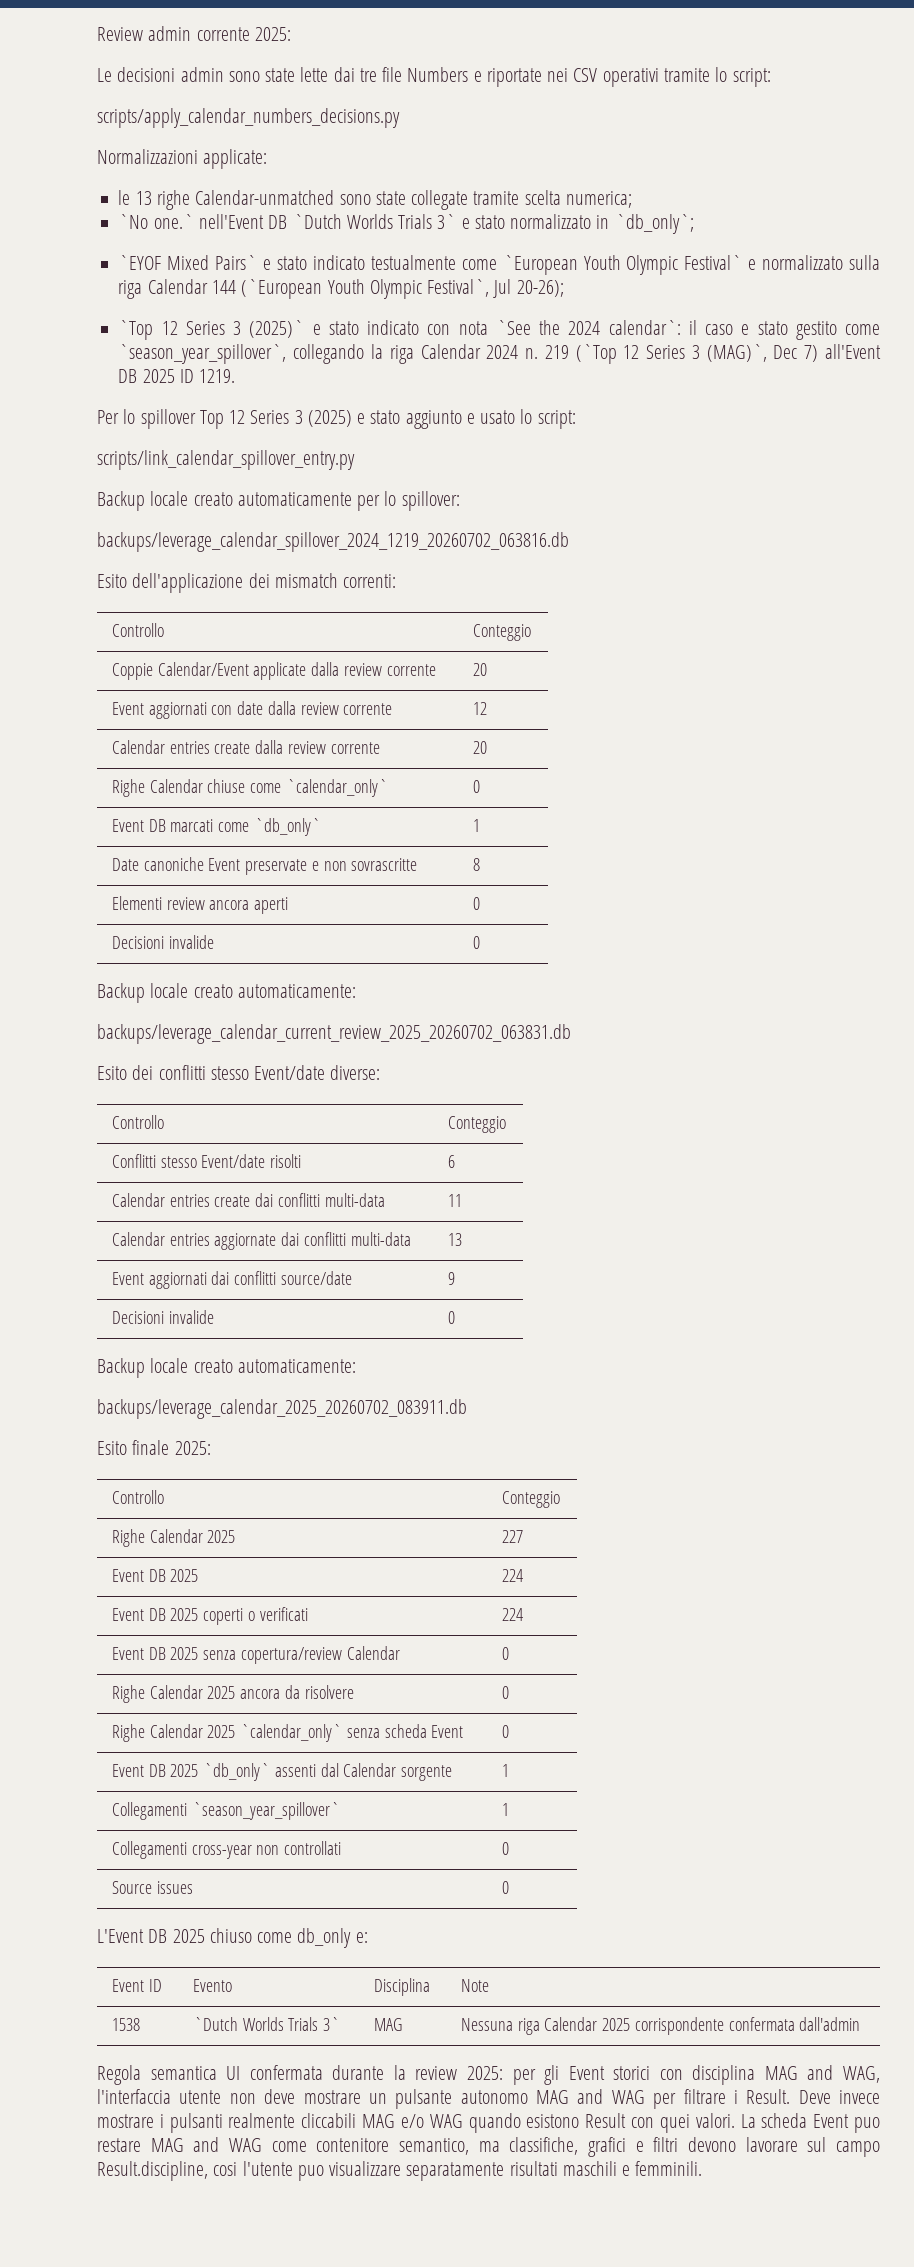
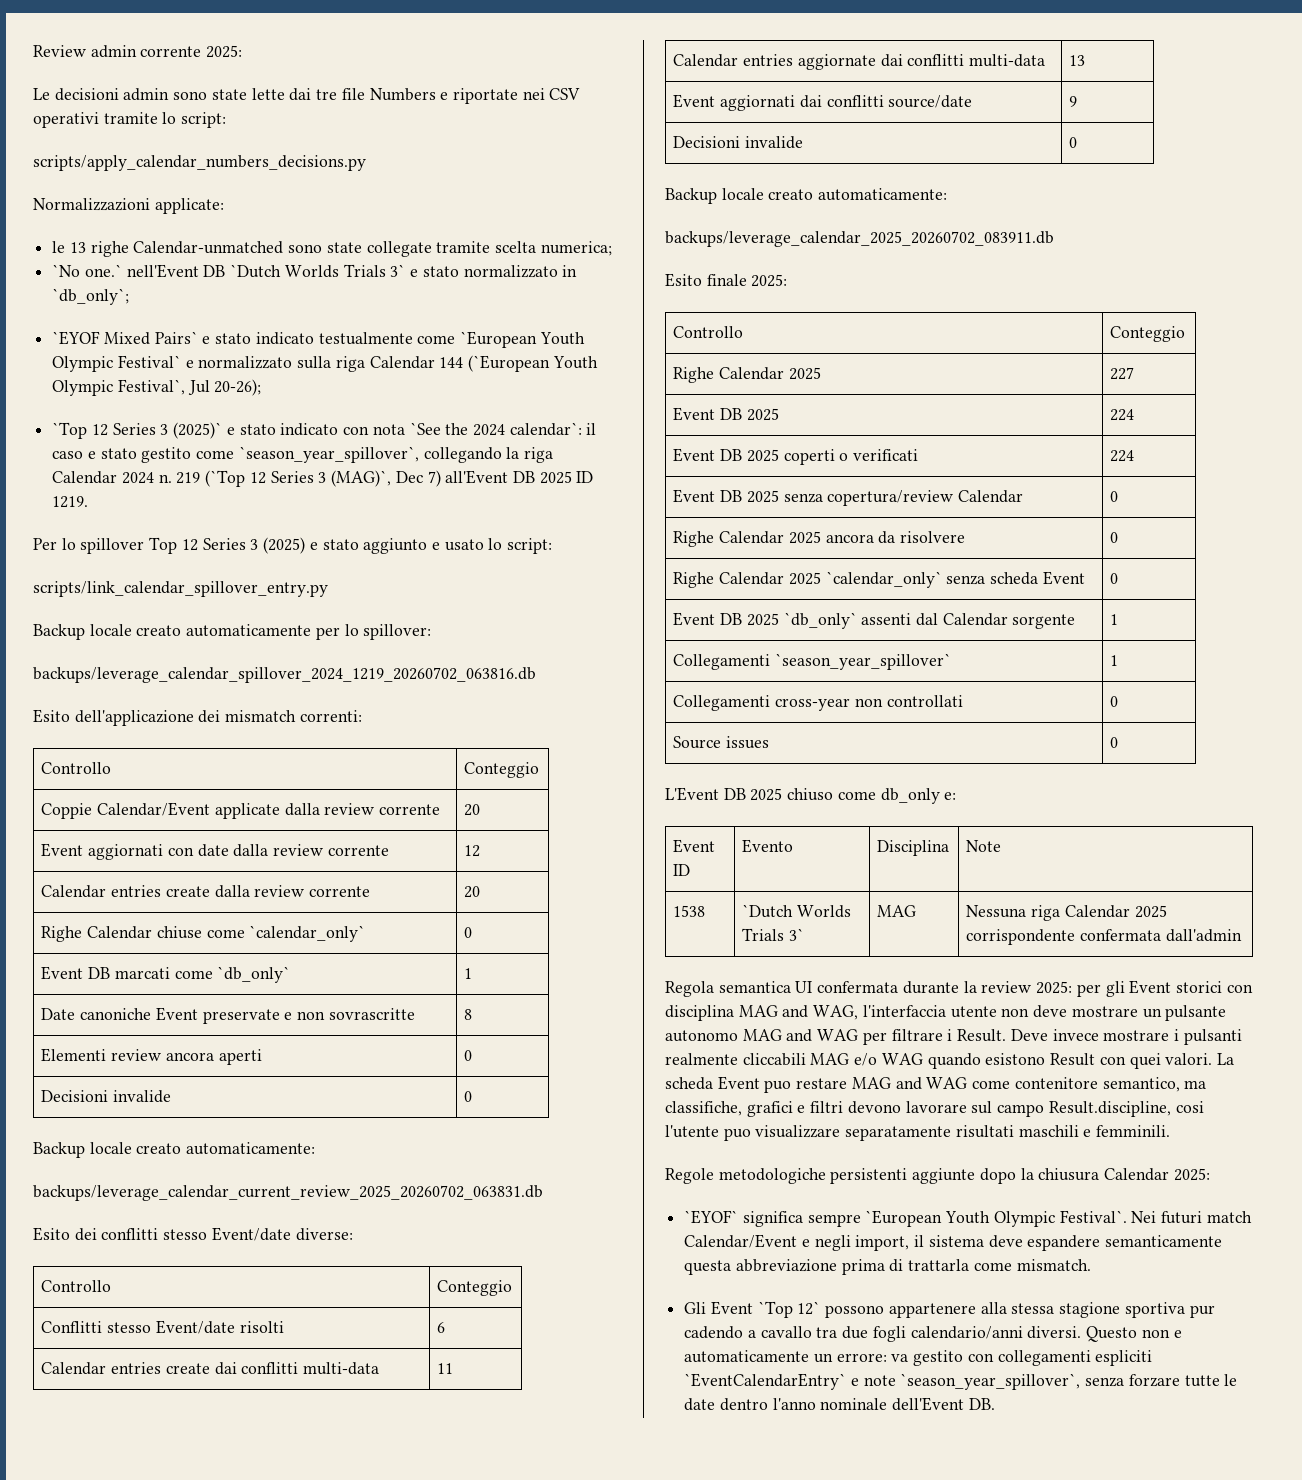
(703, 2168) none -> [665,1168,1210,1184] [684,1210,1252,1227] [684,1234,1223,1251] [684,1259,1091,1275] [684,1301,1215,1318] [684,1326,1182,1342] [684,1350,1153,1366] [684,1373,1238,1390] [684,1397,995,1411] // Regole metodologiche persistenti aggiunte dopo la chiusura Calendar 2025: // `EYOF` significa sempre `European Youth Olympic Festival`. Nei futuri match Calendar/Event e negli import, il sistema deve espandere semanticamente questa abbreviazione prima di trattarla come mismatch. // Gli Event `Top 12` possono appartenere alla stessa stagione sportiva pur cadendo a cavallo tra due fogli calendario/anni diversi. Questo non e automaticamente un errore: va gestito con collegamenti espliciti `EventCalendarEntry` e note `season_year_spillover`, senza forzare tutte le date dentro l'anno nominale dell'Event DB.

